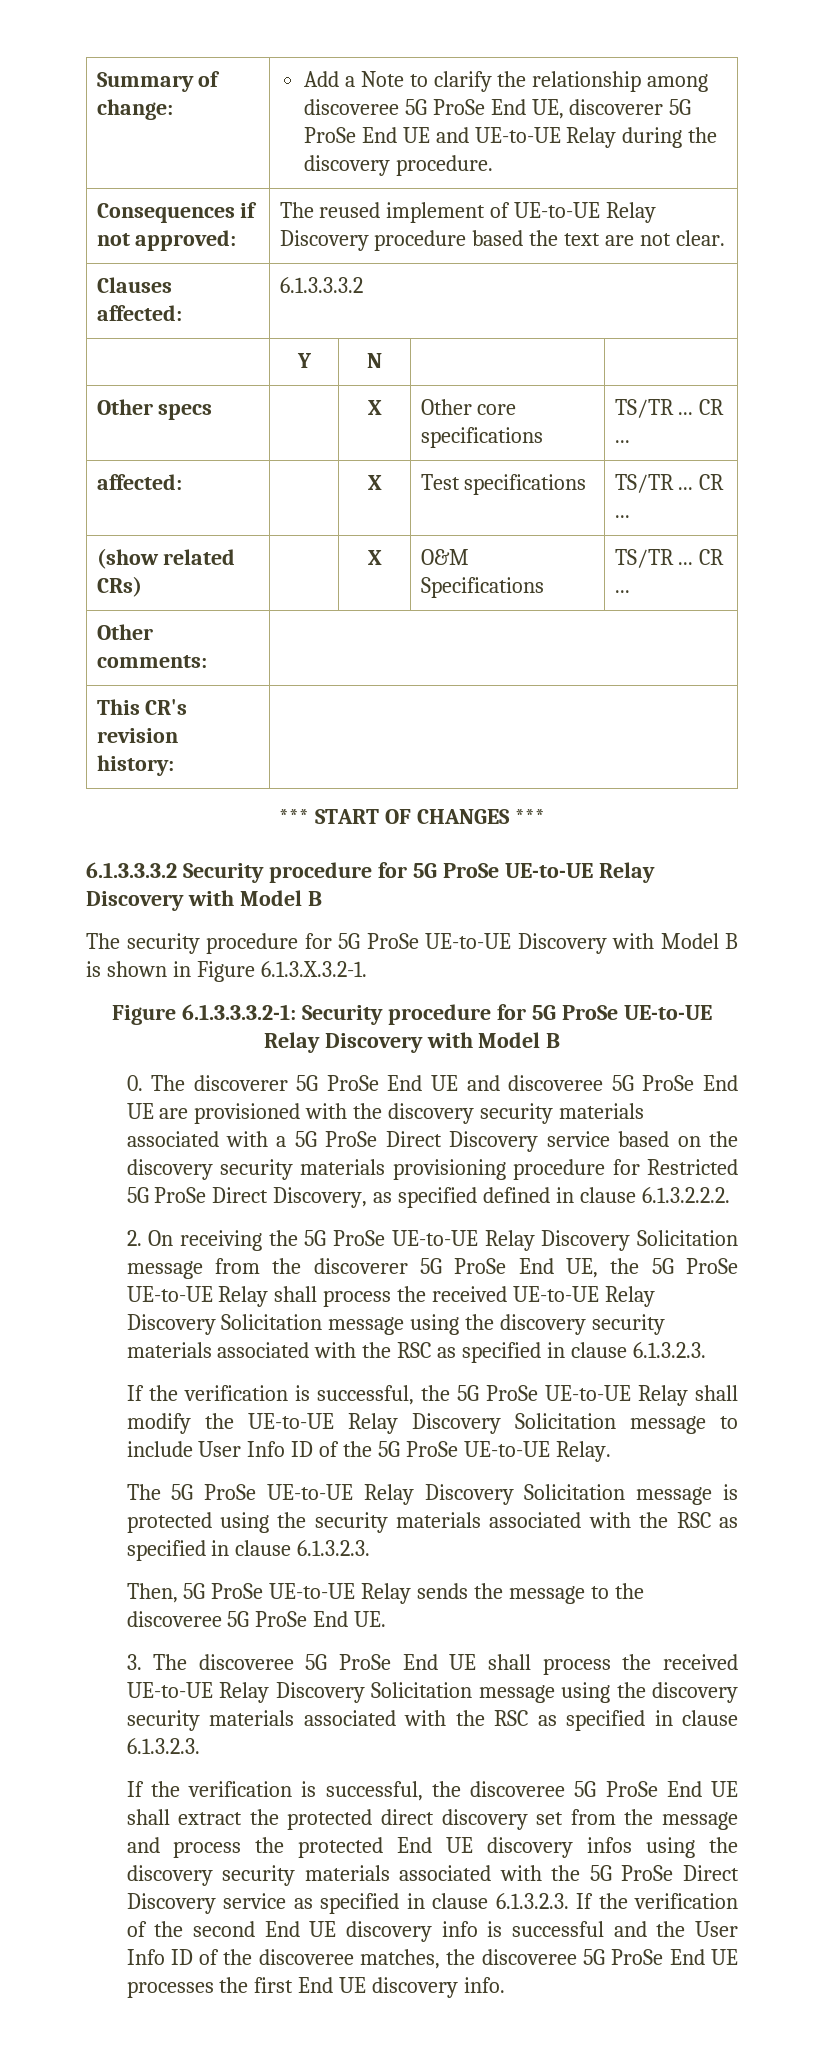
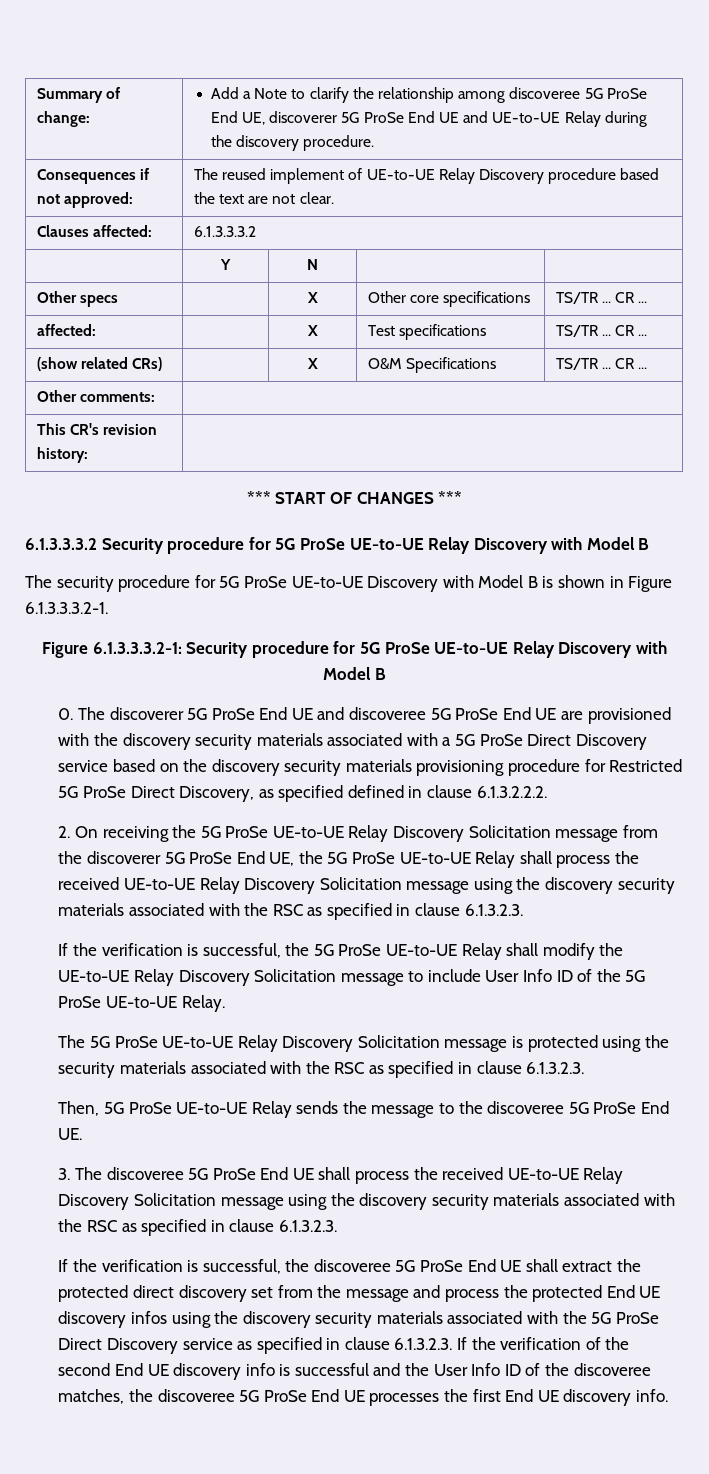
[260,961,367,977] 6.1.3.X.3.2-1. -> [25,602,108,614] 6.1.3.3.3.2-1.

